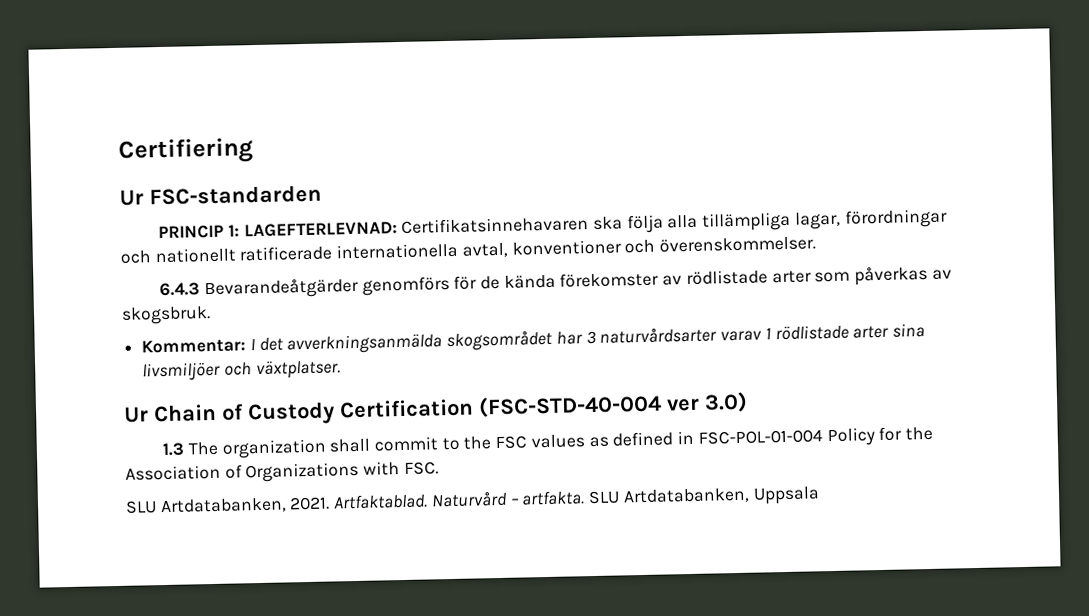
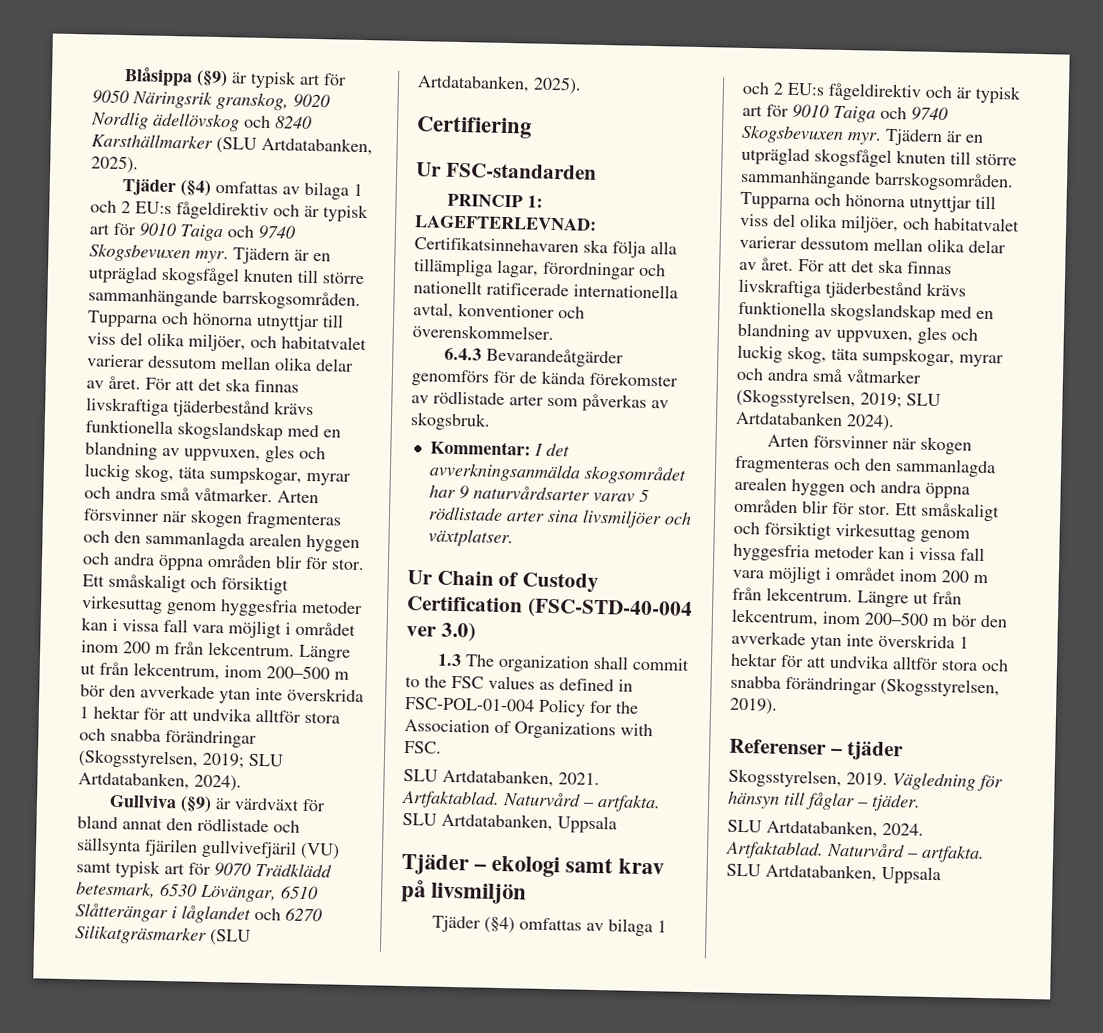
(118, 151) none -> [123,67,347,89] [92,89,330,111] [90,111,312,132] [91,133,373,156] [91,155,139,174] [121,178,363,200] [90,200,369,223] [89,222,295,242] [89,243,331,265] [88,265,365,286] [88,288,361,310] [87,310,344,332] [87,332,367,352] [87,354,354,372] [86,375,299,393] [86,397,314,419] [85,419,341,441] [85,441,326,463] [84,463,351,486] [84,486,319,504] [83,508,342,530] [83,530,360,553] [82,552,365,571] [82,573,289,595] [81,595,363,617] [81,617,356,639] [81,640,351,662] [80,661,349,681] [80,684,364,704] [79,705,340,724] [79,728,257,748] [78,749,283,769] [78,771,242,792] [108,794,326,813] [77,815,300,833] [76,837,340,860] [76,860,332,878] [75,881,318,903] [75,903,322,924] [75,925,251,946] [417,74,582,95] Blåsippa (§9) är typisk art för 9050 Näringsrik granskog, 9020 Nordlig ädellövskog och 8240 Karsthällmarker (SLU Artdatabanken, 2025). // Tjäder (§4) omfattas av bilaga 1 och 2 EU:s fågeldirektiv och är typisk art för 9010 Taiga och 9740 Skogsbevuxen myr. Tjädern är en utpräglad skogsfågel knuten till större sammanhängande barrskogsområden. Tupparna och hönorna utnyttjar till viss del olika miljöer, och habitatvalet varierar dessutom mellan olika delar av året. För att det ska finnas livskraftiga tjäderbestånd krävs funktionella skogslandskap med en blandning av uppvuxen, gles och luckig skog, täta sumpskogar, myrar och andra små våtmarker. Arten försvinner när skogen fragmenteras och den sammanlagda arealen hyggen och andra öppna områden blir för stor. Ett småskaligt och försiktigt virkesuttag genom hyggesfria metoder kan i vissa fall vara möjligt i området inom 200 m från lekcentrum. Längre ut från lekcentrum, inom 200–500 m bör den avverkade ytan inte överskrida 1 hektar för att undvika alltför stora och snabba förändringar (Skogsstyrelsen, 2019; SLU Artdatabanken, 2024). // Gullviva (§9) är värdväxt för bland annat den rödlistade och sällsynta fjärilen gullvivefjäril (VU) samt typisk art för 9070 Trädklädd betesmark, 6530 Lövängar, 6510 Slåtterängar i låglandet och 6270 Silikatgräsmarker (SLU Artdatabanken, 2025). //
[585,330,596,345] 3 -> [458,485,469,499] 9
[764,327,771,340] 1 -> [638,489,649,503] 5
(820, 495) none -> [401,853,665,878] [400,878,528,905] [431,915,667,937] [742,81,1022,104] [742,103,948,123] [741,124,984,147] [741,146,1017,167] [740,169,1014,192] [740,191,996,213] [740,213,1020,234] [739,235,1006,254] [739,257,952,275] [738,278,966,300] [738,300,994,322] [737,322,978,345] [737,344,1004,368] [736,367,922,384] [736,388,941,409] [735,410,895,432] [766,434,972,455] [734,455,996,478] [734,476,970,499] [734,498,1000,522] [733,521,970,543] [733,543,985,562] [732,565,988,584] [732,586,962,608] [731,608,1008,628] [731,630,969,651] [730,652,1009,672] [730,675,1000,698] [729,697,778,715] [729,738,905,761] [728,768,1003,792] [727,790,921,812] [727,819,924,838] [725,840,985,864] [726,863,941,885] // Tjäder – ekologi samt krav på livsmiljön // Tjäder (§4) omfattas av bilaga 1 och 2 EU:s fågeldirektiv och är typisk art för 9010 Taiga och 9740 Skogsbevuxen myr. Tjädern är en utpräglad skogsfågel knuten till större sammanhängande barrskogsområden. Tupparna och hönorna utnyttjar till viss del olika miljöer, och habitatvalet varierar dessutom mellan olika delar av året. För att det ska finnas livskraftiga tjäderbestånd krävs funktionella skogslandskap med en blandning av uppvuxen, gles och luckig skog, täta sumpskogar, myrar och andra små våtmarker (Skogsstyrelsen, 2019; SLU Artdatabanken 2024). // Arten försvinner när skogen fragmenteras och den sammanlagda arealen hyggen och andra öppna områden blir för stor. Ett småskaligt och försiktigt virkesuttag genom hyggesfria metoder kan i vissa fall vara möjligt i området inom 200 m från lekcentrum. Längre ut från lekcentrum, inom 200–500 m bör den avverkade ytan inte överskrida 1 hektar för att undvika alltför stora och snabba förändringar (Skogsstyrelsen, 2019). // Referenser – tjäder // Skogsstyrelsen, 2019. Vägledning för hänsyn till fåglar – tjäder. // SLU Artdatabanken, 2024. Artfaktablad. Naturvård – artfakta. SLU Artdatabanken, Uppsala

